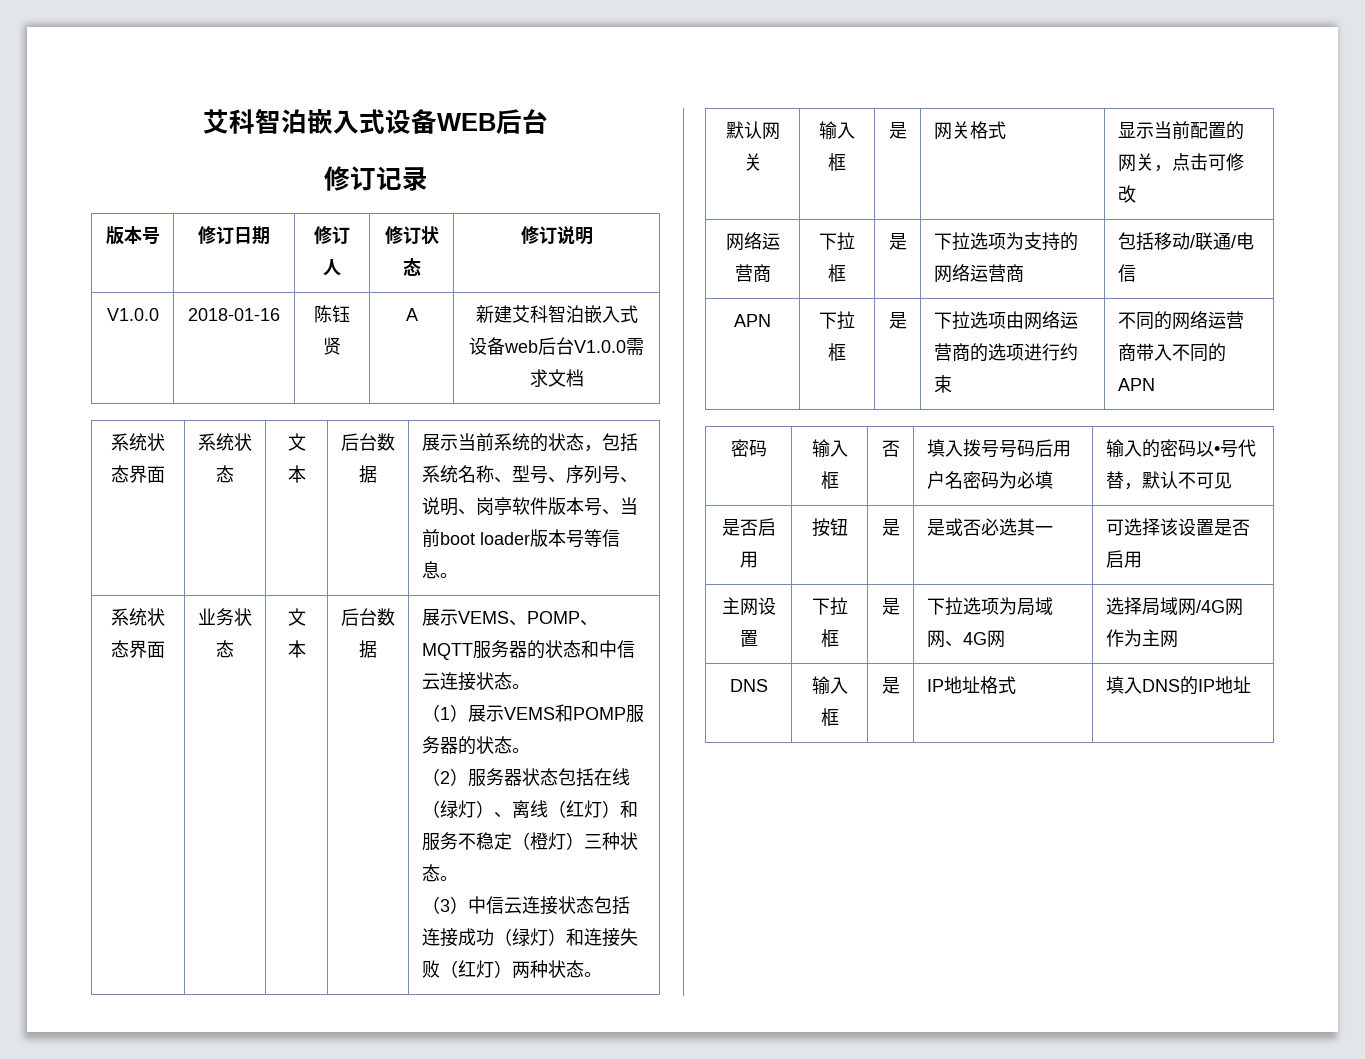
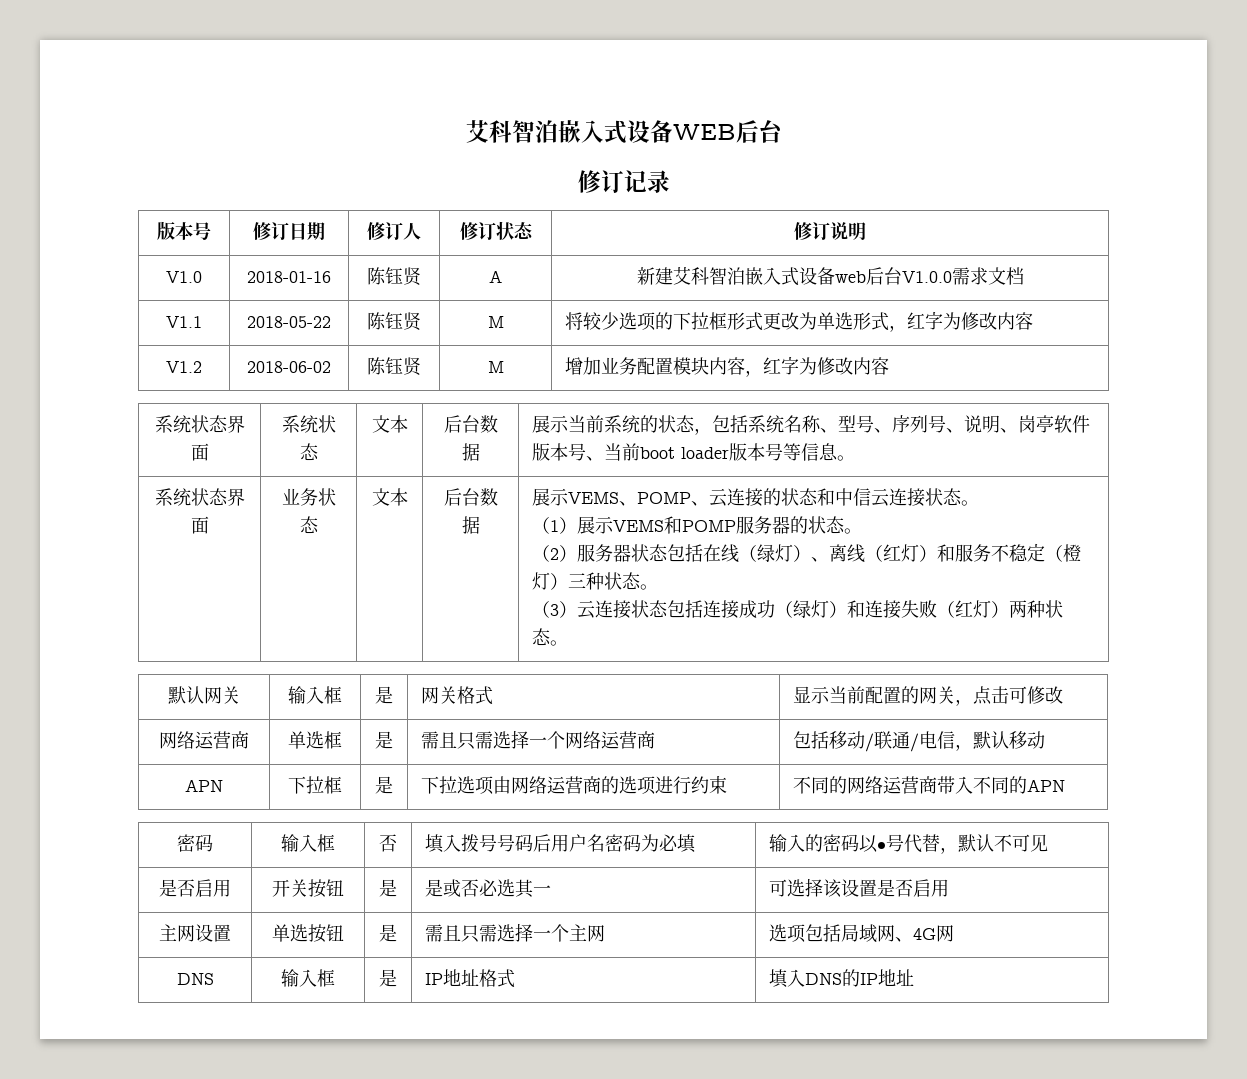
[106,308,159,321] V1.0.0 -> [166,271,202,283] V1.0
(584, 378) none -> [166,316,202,328] [247,316,331,328] [367,312,422,331] [487,316,504,328] [565,311,1034,332] [166,361,202,373] [247,361,331,373] [367,357,422,376] [487,361,504,373] [565,356,890,377] // V1.1 | 2018-05-22 | 陈钰贤 | M | 将较少选项的下拉框形式更改为单选形式，红字为修改内容 // V1.2 | 2018-06-02 | 陈钰贤 | M | 增加业务配置模块内容，红字为修改内容
[421,640,527,660] MQTT服务器 -> [709,488,764,507] 云连接
[467,896,504,914] 中信 -> (578, 609) none
[819,232,855,251] [828,264,846,282] [888,233,907,250] [933,232,1078,251] 下拉框 | 是 | 下拉选项为支持的 -> [288,731,342,749] [375,731,393,749] [421,730,566,750] 单选框 | 是 | 需且只需选择一个
(1136, 273) none -> [955,731,1046,751] ，默认移动
(758, 559) none -> [272,879,308,897] 开关
[811,597,848,616] [820,629,839,647] [881,598,900,615] [926,597,1053,616] [926,630,1005,648] [1105,597,1243,616] [1105,629,1160,647] 下拉框 | 是 | 下拉选项为局域网、4G网 | 选择局域网/4G网作为主 -> [272,924,344,943] [379,924,397,942] [425,923,606,943] [769,924,937,943] 单选按钮 | 是 | 需且只需选择一个主网 | 选项包括局域网、4G

